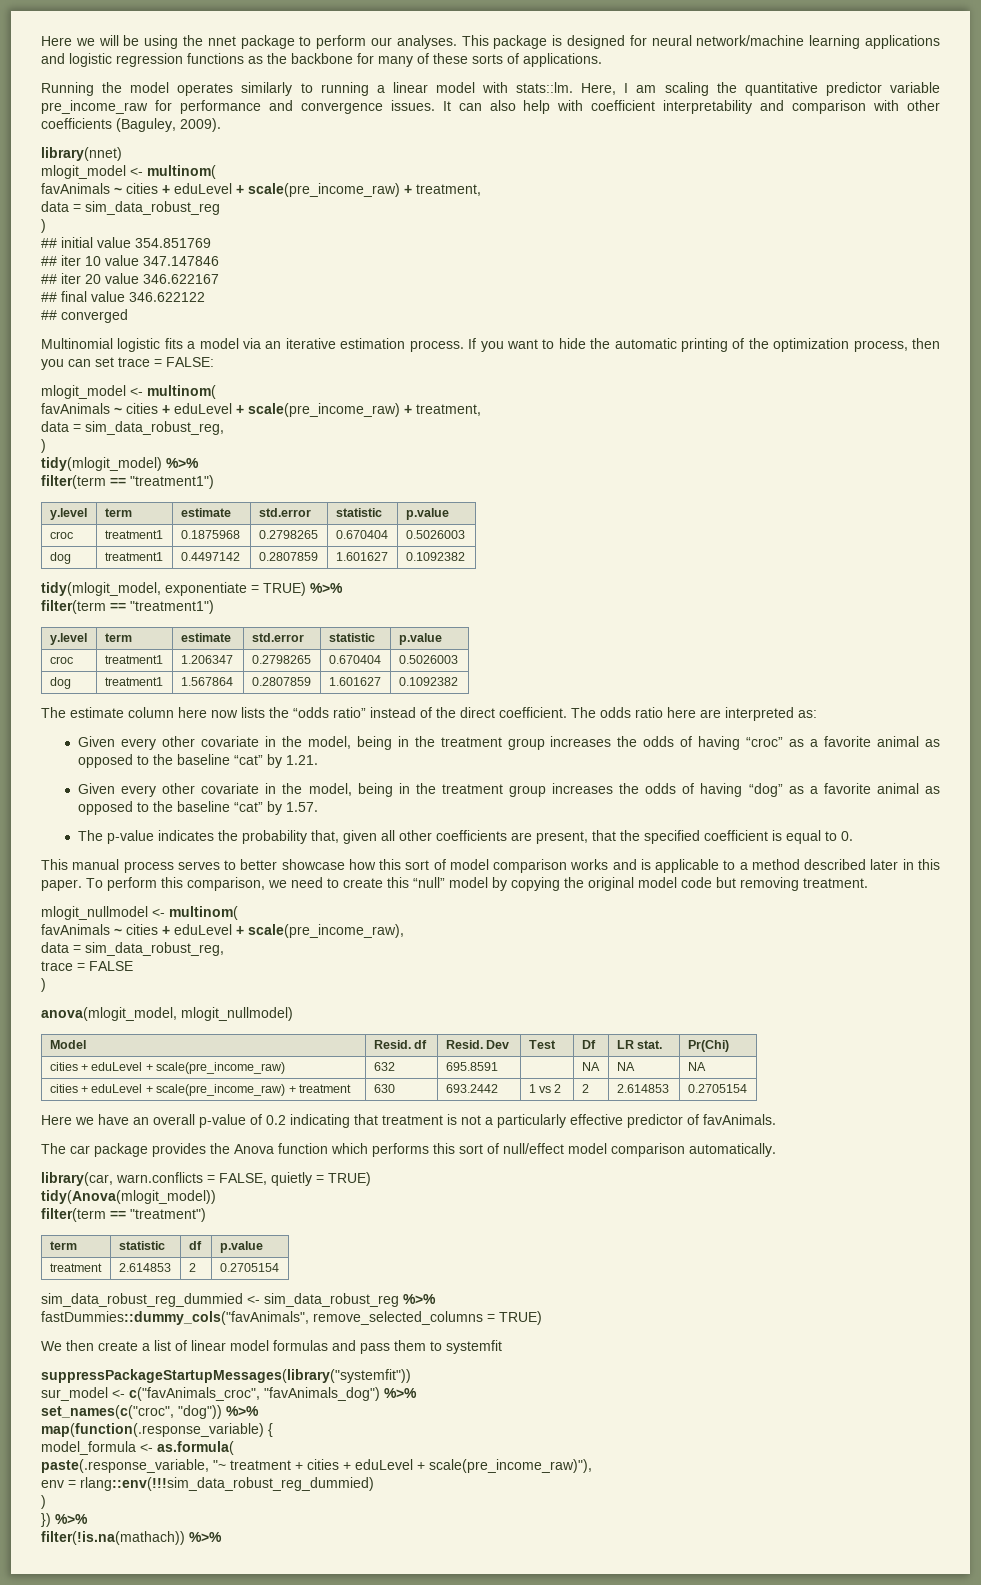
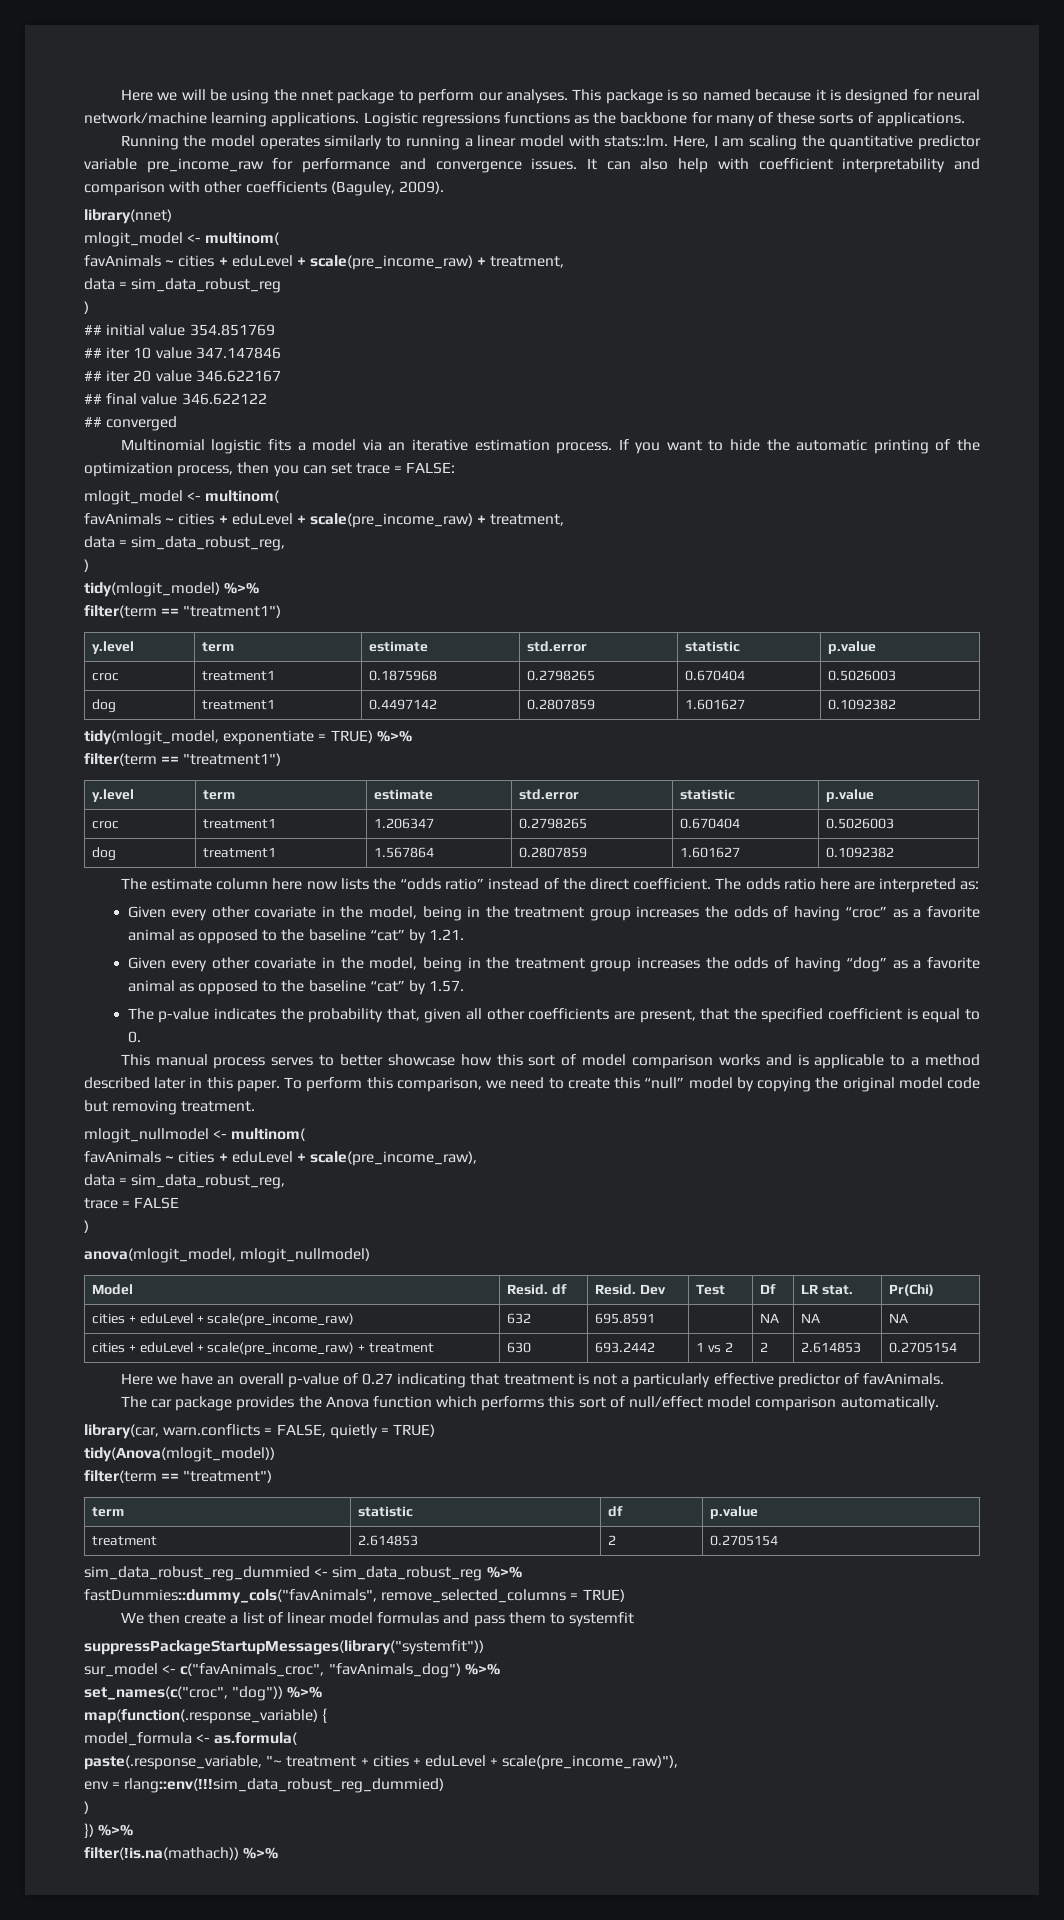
(563, 40) none -> [682,89,841,101] so named because it is
[864,35,940,49] [41,53,183,67] applications and logistic regression -> [271,112,500,127] applications. Logistic regressions
[266,1115,286,1125] 0.2 -> [362,1373,394,1385] 0.27

